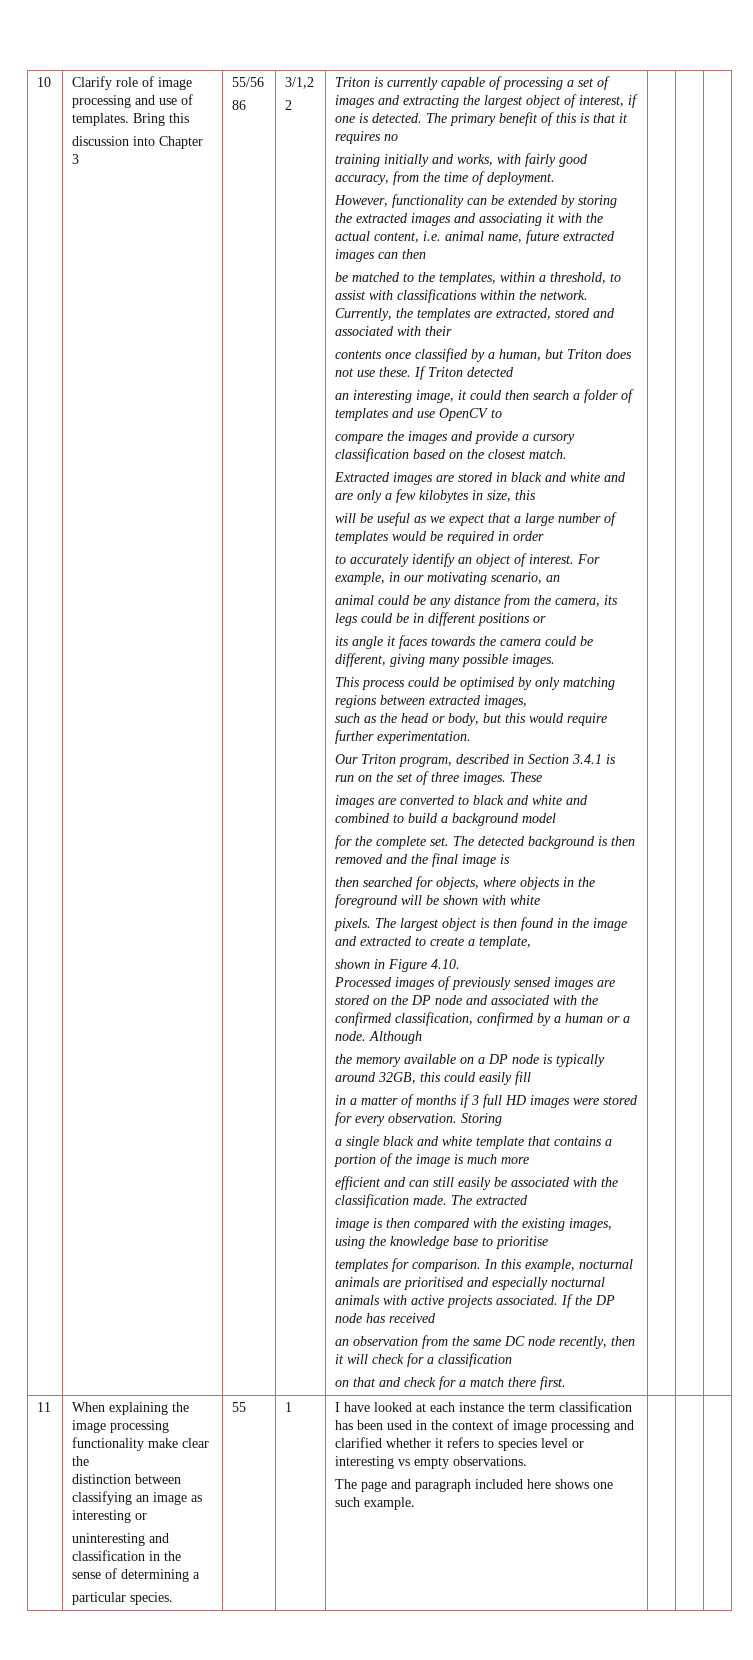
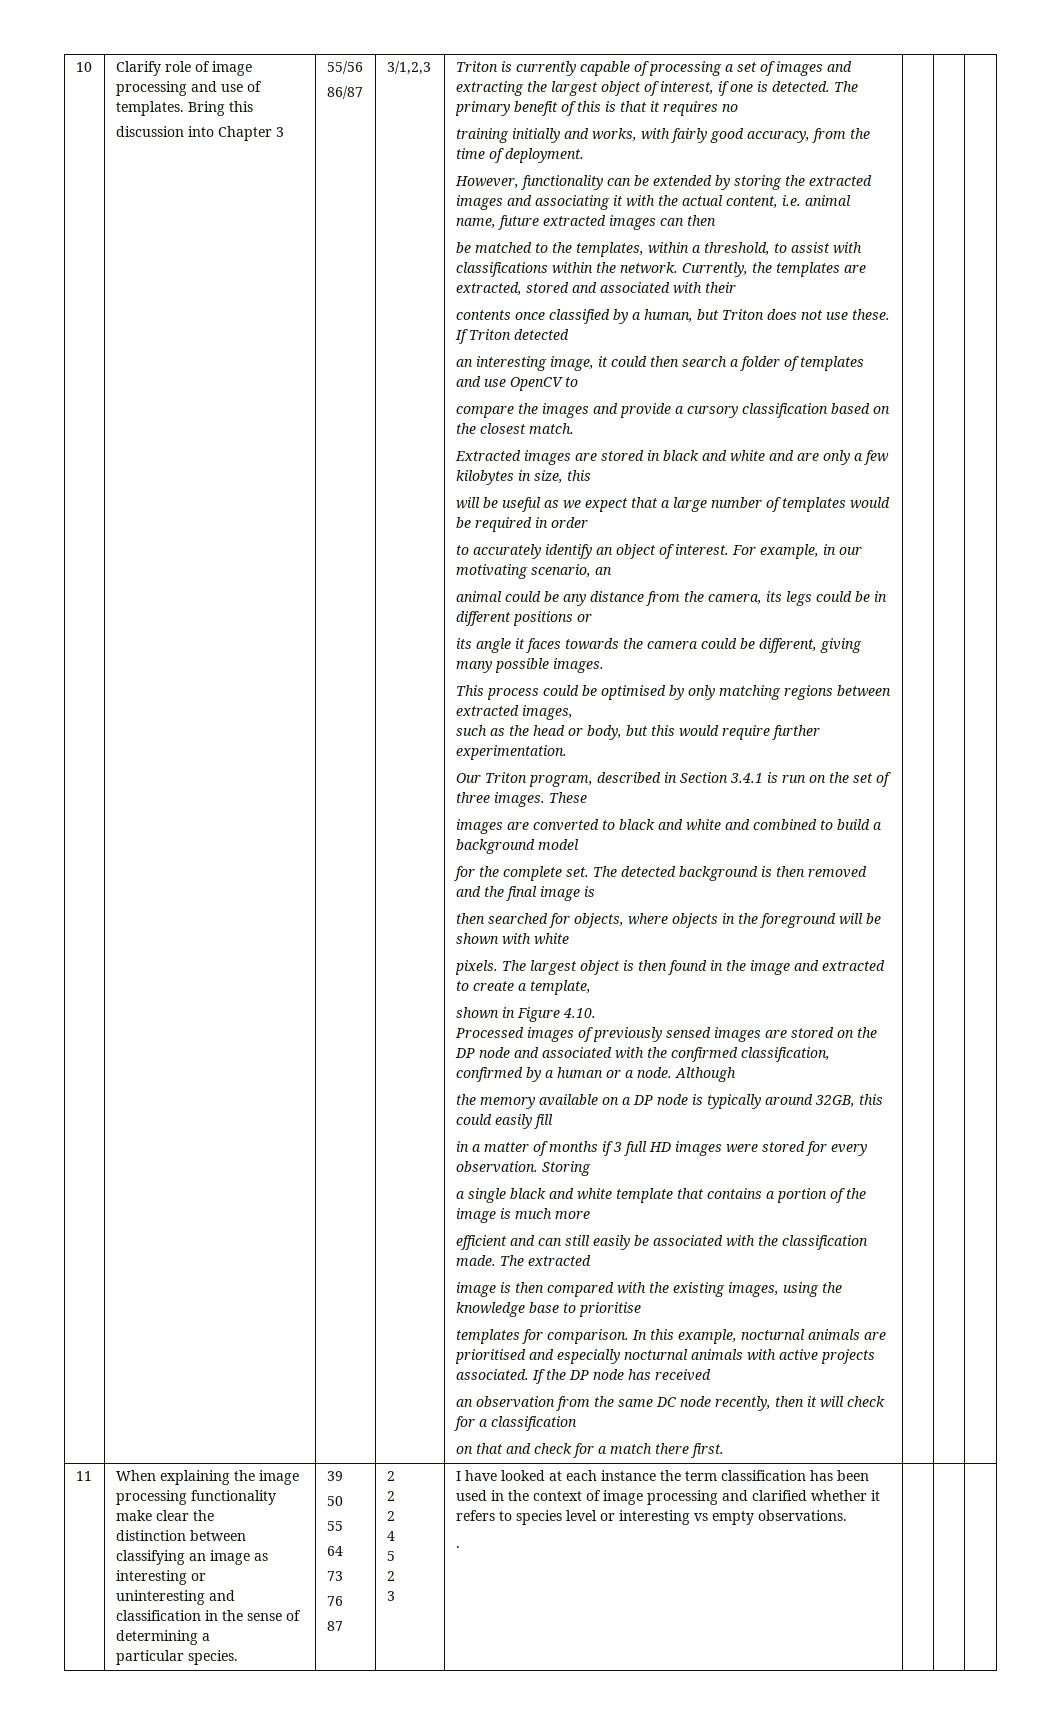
[232,100,247,110] [285,77,315,89] [285,100,293,110] 86 | 3/1,2 // 2 -> [326,86,363,99] [386,61,431,75] 86/87 | 3/1,2,3
(174, 1598) none -> [326,1471,343,1481] [326,1496,343,1506] 39 // 50 //
[285,1402,293,1412] | 1 -> [326,1546,343,1556] [326,1571,343,1581] [326,1596,343,1606] [326,1621,343,1631] [386,1471,395,1481] [386,1491,395,1501] [386,1511,395,1521] [386,1531,395,1541] [386,1551,395,1561] [386,1571,395,1581] [386,1591,395,1601] // 64 // 73 // 76 // 87 | 2 // 2 // 2 // 4 // 5 // 2 // 3
[335,1479,614,1492] [335,1497,416,1510] The page and paragraph included here shows one such example. -> [455,1546,460,1548] .

